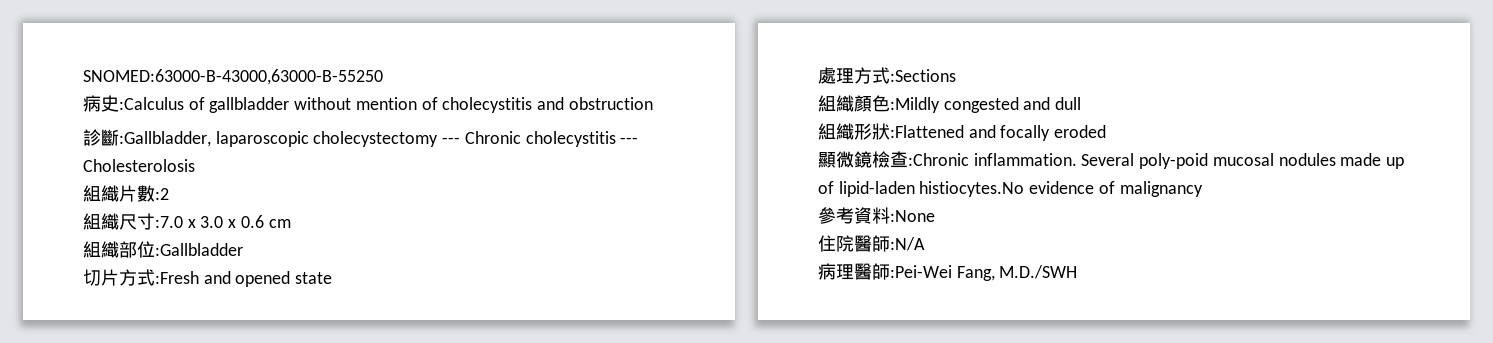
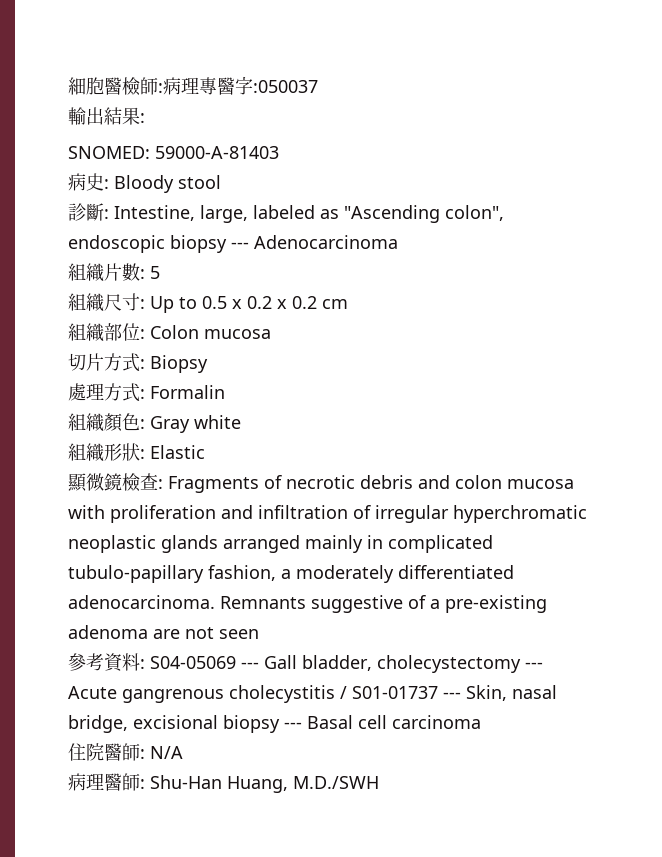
[83,69,383,85] [83,95,653,113] [83,129,639,147] [83,159,195,172] SNOMED:63000-B-43000,63000-B-55250 // 病史:Calculus of gallbladder without mention of cholecystitis and obstruction // 診斷:Gallbladder, laparoscopic cholecystectomy --- Chronic cholecystitis --- Cholesterolosis -> [68,76,318,96] [68,107,145,125] [68,146,279,159] [68,173,221,193] [68,203,504,223] [68,235,398,253] 細胞醫檢師:病理專醫字:050037 // 輸出結果: // SNOMED: 59000-A-81403 // 病史: Bloody stool // 診斷: Intestine, large, labeled as "Ascending colon", endoscopic biopsy --- Adenocarcinoma
[155,188,169,200] :2 -> [140,266,160,279] : 5
[155,215,264,228] :7.0 x 3.0 x 0.6 -> [140,296,317,313] : Up to 0.5 x 0.2 x 0.2
[155,243,243,256] :Gallbladder -> [140,325,271,339] : Colon mucosa
[155,271,333,287] :Fresh and opened state -> [140,355,208,373] : Biopsy
[890,69,956,82] :Sections -> [140,385,225,399] : Formalin
[890,97,1082,113] [818,123,1107,141] [818,151,1405,169] [818,181,1203,197] [818,207,935,224] :Mildly congested and dull // 組織形狀:Flattened and focally eroded // 顯微鏡檢查:Chronic inflammation. Several poly-poid mucosal nodules made up of lipid-laden histiocytes.No evidence of malignancy // 參考資料:None -> [140,415,241,433] [68,443,205,462] [67,473,574,493] [68,505,587,523] [68,535,493,553] [68,565,514,583] [68,595,547,613] [68,625,259,639] [68,653,543,673] [68,685,557,703] [68,715,481,733] : Gray white // 組織形狀: Elastic // 顯微鏡檢查: Fragments of necrotic debris and colon mucosa with proliferation and infiltration of irregular hyperchromatic neoplastic glands arranged mainly in complicated tubulo-papillary fashion, a moderately differentiated adenocarcinoma. Remnants suggestive of a pre-existing adenoma are not seen // 參考資料: S04-05069 --- Gall bladder, cholecystectomy --- Acute gangrenous cholecystitis / S01-01737 --- Skin, nasal bridge, excisional biopsy --- Basal cell carcinoma
[890,237,925,251] :N/A -> [140,746,183,759] : N/A
[890,265,995,281] :Pei-Wei Fang, -> [140,775,288,793] : Shu-Han Huang,

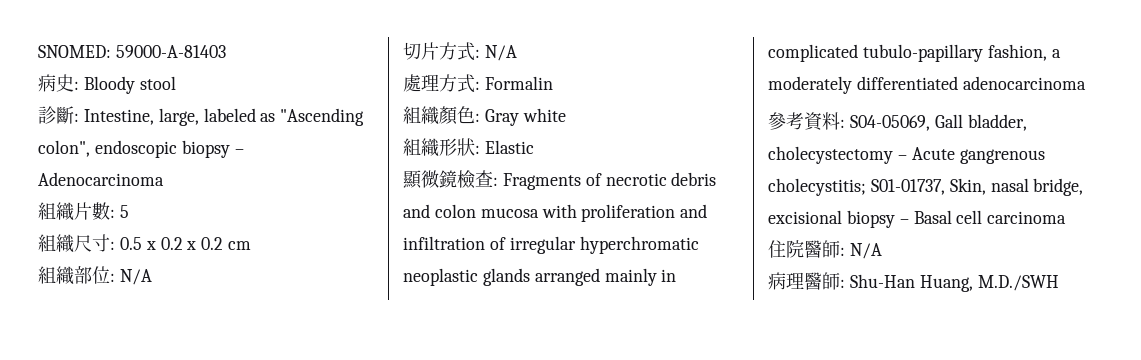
[68,76,318,96] [68,107,145,125] 細胞醫檢師:病理專醫字:050037 // 輸出結果: // -> (38, 51) none
[231,242,249,249] --- -> [234,149,244,154] –
[150,296,197,313] Up to -> (115, 245) none
[150,325,271,339] Colon mucosa -> [119,269,152,285] N/A
[150,355,208,373] Biopsy -> [484,45,517,61] N/A
[68,595,547,613] [68,625,259,639] adenocarcinoma. Remnants suggestive of a pre-existing adenoma are not seen -> [962,76,1086,90] adenocarcinoma
[150,656,259,669] S04-05069 --- -> [849,115,930,131] S04-05069,
[525,662,543,669] --- -> [897,155,907,160] –
[229,685,461,703] cholecystitis / S01-01737 --- -> [768,178,945,196] cholecystitis; S01-01737,
[284,722,302,729] --- -> [899,219,909,224] –

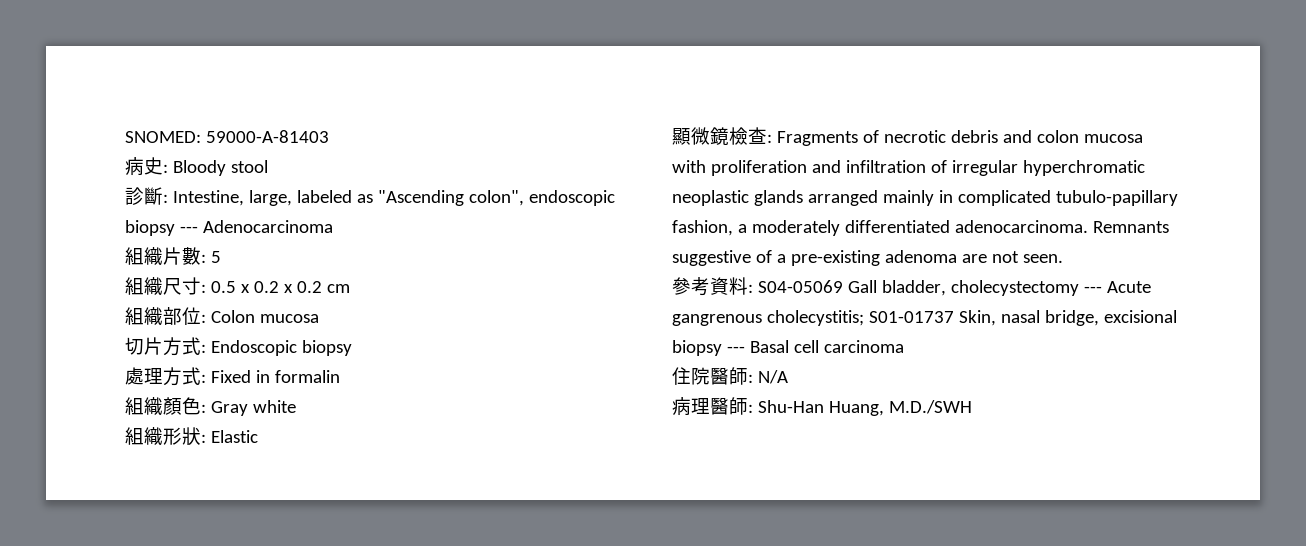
[234,149,244,154] – -> [179,226,198,233] ---
[119,269,152,285] N/A -> [210,310,319,323] Colon mucosa
[484,45,517,61] N/A -> [210,340,352,356] Endoscopic biopsy
[484,76,553,90] Formalin -> [210,370,340,383] Fixed in formalin
[962,76,1086,90] adenocarcinoma -> [954,220,1169,233] [672,250,1063,266] adenocarcinoma. Remnants suggestive of a pre-existing adenoma are not seen.
[849,115,930,131] S04-05069, -> [757,280,843,293] S04-05069
[897,155,907,160] – -> [1083,286,1102,293] ---
[870,179,945,195] S01-01737, -> [868,311,954,323] S01-01737
[899,219,909,224] – -> [726,346,745,353] ---

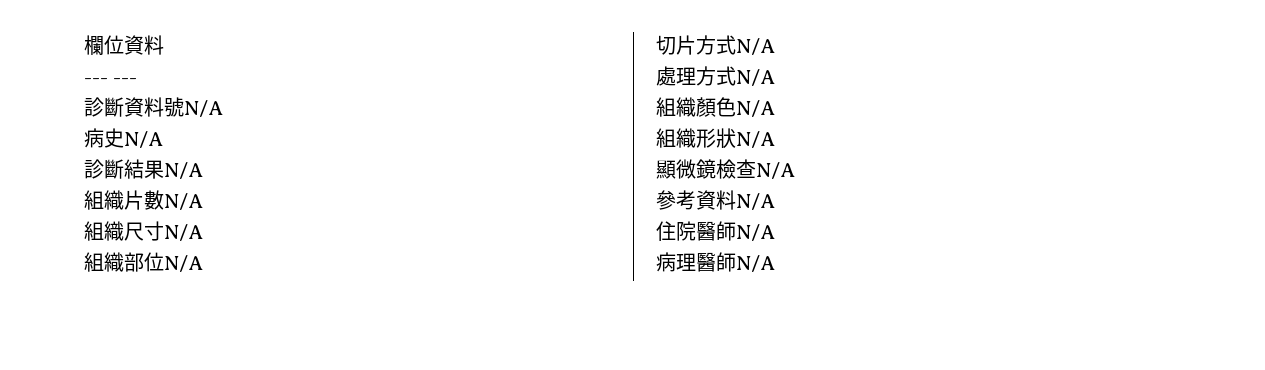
[125,130,329,143] [125,157,268,176] [125,187,615,206] [125,220,333,236] SNOMED: 59000-A-81403 // 病史: Bloody stool // 診斷: Intestine, large, labeled as "Ascending colon", endoscopic biopsy --- Adenocarcinoma -> [84,35,164,55] [84,78,138,84] [84,97,223,117] [84,128,163,148] [84,159,203,179] 欄位資料 // --- --- // 診斷資料號N/A // 病史N/A // 診斷結果N/A
[201,251,221,263] : 5 -> [164,193,203,210] N/A
[201,281,350,293] : 0.5 x 0.2 x 0.2 cm -> [164,224,203,241] N/A
[201,310,319,323] : Colon mucosa -> [164,255,203,272] N/A
[201,340,352,356] : Endoscopic biopsy -> [736,38,775,55] N/A
[201,370,340,383] : Fixed in formalin -> [736,69,775,86] N/A
[201,400,296,416] : Gray white -> [736,100,775,117] N/A
[201,430,258,443] : Elastic -> [736,131,775,148] N/A
[767,130,1143,146] [672,160,1145,176] [672,190,1178,206] [672,220,1169,236] [672,250,1063,266] [672,277,1151,296] [672,310,1177,326] [672,340,904,356] : Fragments of necrotic debris and colon mucosa with proliferation and infiltration of irregular hyperchromatic neoplastic glands arranged mainly in complicated tubulo-papillary fashion, a moderately differentiated adenocarcinoma. Remnants suggestive of a pre-existing adenoma are not seen. // 參考資料: S04-05069 Gall bladder, cholecystectomy --- Acute gangrenous cholecystitis; S01-01737 Skin, nasal bridge, excisional biopsy --- Basal cell carcinoma -> [756,162,795,179] [656,190,775,210] N/A // 參考資料N/A
[748,374,753,383] : -> (736, 231) none
[748,400,972,416] : Shu-Han Huang, M.D./SWH -> [736,255,775,272] N/A

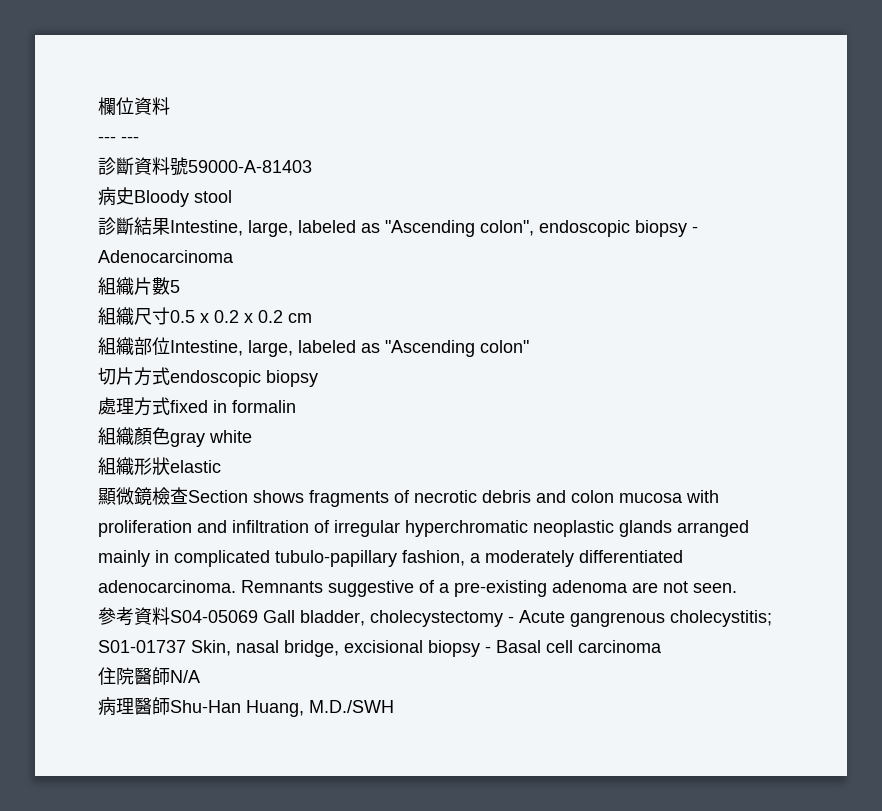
[184,100,223,117] N/A -> [188,160,312,173] 59000-A-81403
[124,131,163,148] N/A -> [134,190,232,207] Bloody stool
[164,162,203,179] N/A -> [170,220,698,237] [98,250,234,263] Intestine, large, labeled as "Ascending colon", endoscopic biopsy - Adenocarcinoma
[164,193,203,210] N/A -> [170,280,180,293] 5
[164,224,203,241] [84,252,203,272] N/A // 組織部位N/A -> [170,310,312,323] [98,337,529,357] 0.5 x 0.2 x 0.2 cm // 組織部位Intestine, large, labeled as "Ascending colon"
[736,38,775,55] N/A -> [170,370,318,387] endoscopic biopsy
[736,69,775,86] N/A -> [170,400,296,413] fixed in formalin
[736,100,775,117] N/A -> [170,430,252,447] gray white
[736,131,775,148] N/A -> [170,460,221,473] elastic
[756,162,795,179] [656,190,775,210] N/A // 參考資料N/A -> [188,490,719,507] [98,520,749,537] [98,550,683,567] [98,580,737,597] [98,607,772,627] [98,640,662,657] Section shows fragments of necrotic debris and colon mucosa with proliferation and infiltration of irregular hyperchromatic neoplastic glands arranged mainly in complicated tubulo-papillary fashion, a moderately differentiated adenocarcinoma. Remnants suggestive of a pre-existing adenoma are not seen. // 參考資料S04-05069 Gall bladder, cholecystectomy - Acute gangrenous cholecystitis; S01-01737 Skin, nasal bridge, excisional biopsy - Basal cell carcinoma
[736,255,775,272] N/A -> [170,700,394,717] Shu-Han Huang, M.D./SWH

